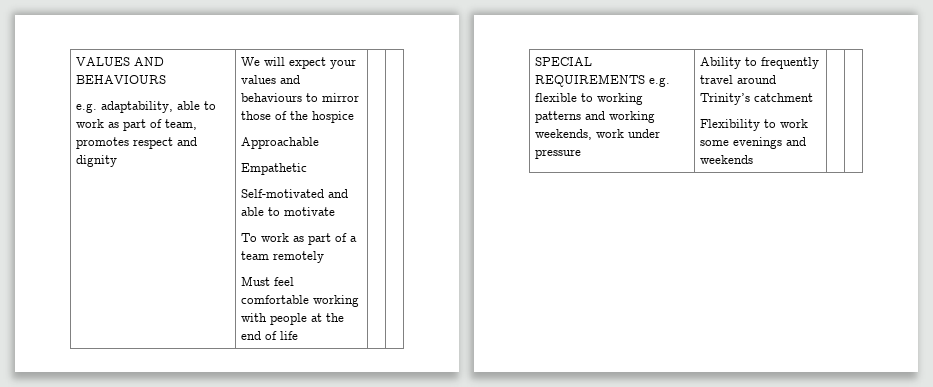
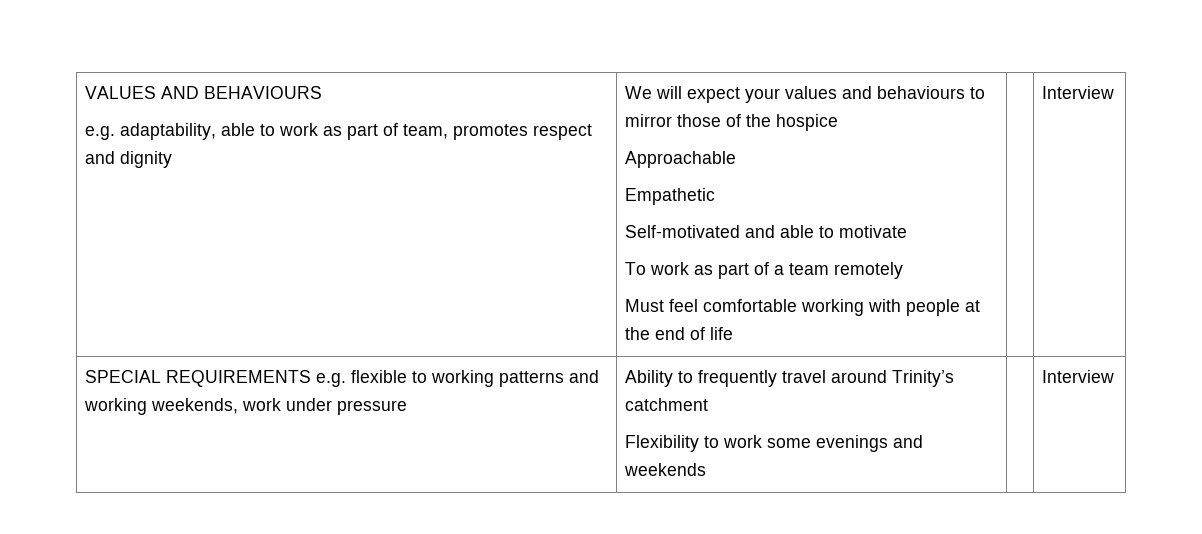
(298, 335) none -> [1042,86,1115,99] Interview
(753, 159) none -> [1042,370,1115,383] Interview

